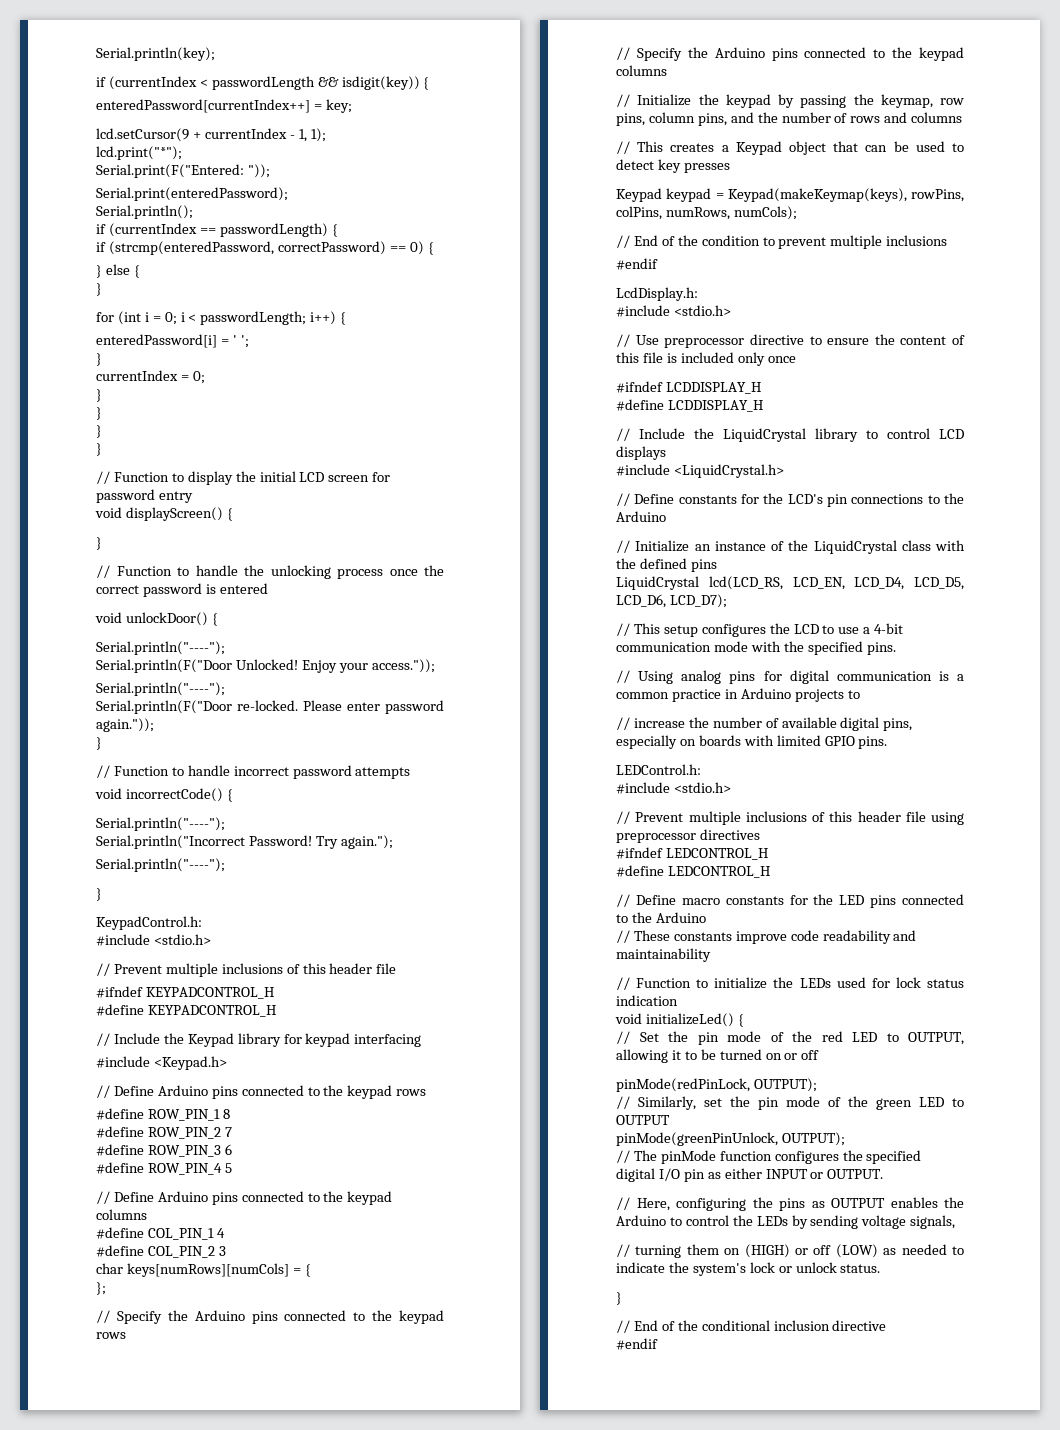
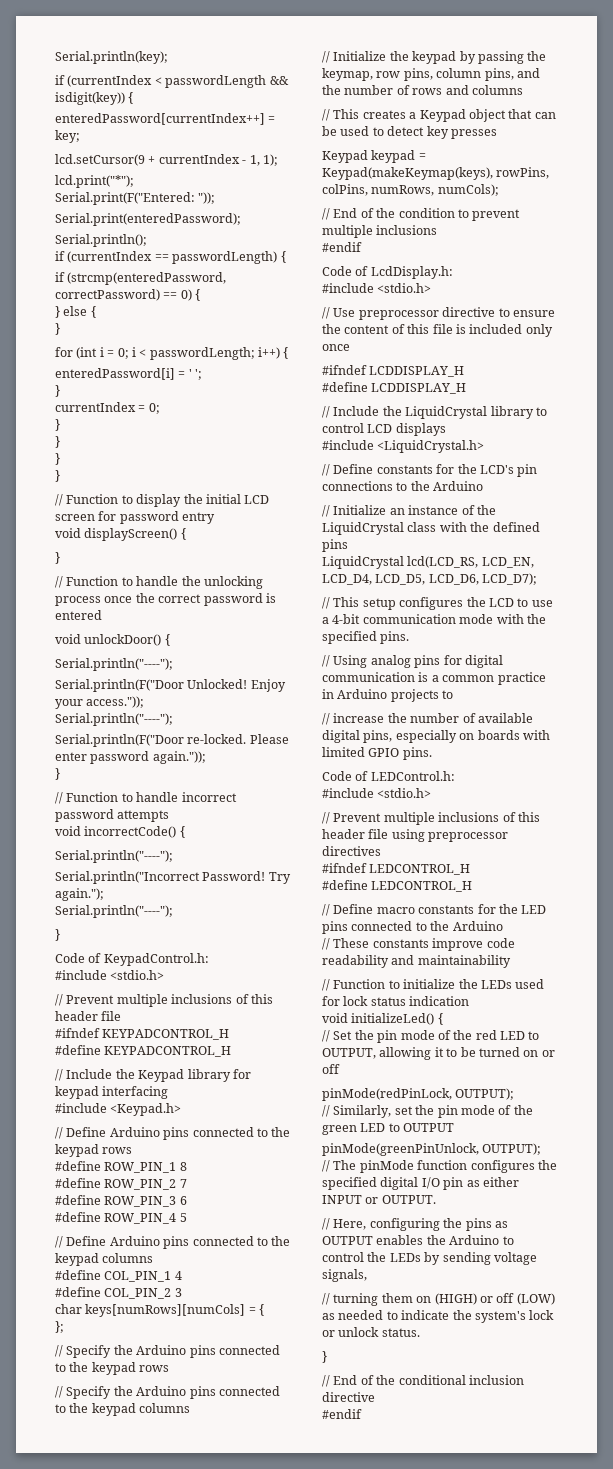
(102, 894) none -> [55,953,102,963] Code of
(658, 264) none -> [322,266,369,276] Code of
(888, 742) none -> [322,771,369,781] Code of

